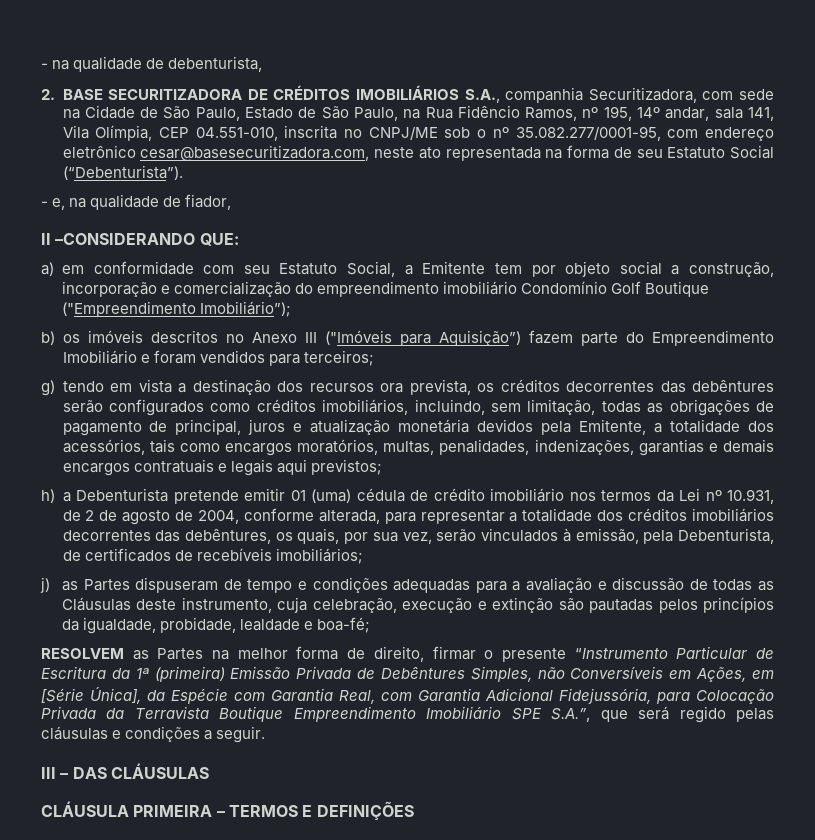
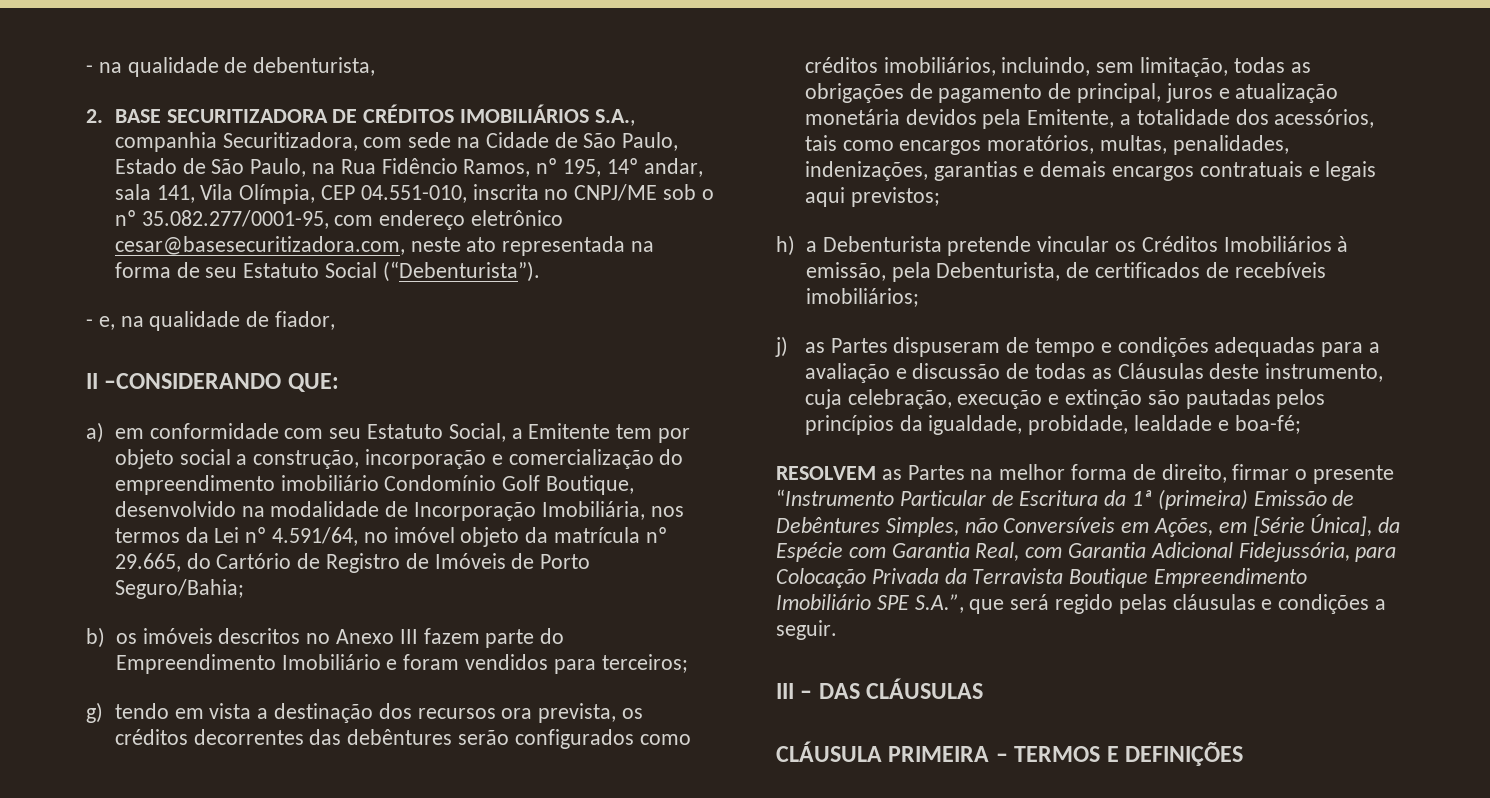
[645,281,710,297] [62,301,292,317] Boutique ("Empreendimento Imobiliário”); -> [545,475,634,495] [114,501,684,521] [114,527,667,547] [114,553,591,573] [114,579,244,599] Boutique, desenvolvido na modalidade de Incorporação Imobiliária, nos termos da Lei nº 4.591/64, no imóvel objeto da matrícula nº 29.665, do Cartório de Registro de Imóveis de Porto Seguro/Bahia;
[324,330,521,346] ("Imóveis para Aquisição”) -> (418, 636) none
[244,488,774,504] [62,508,774,525] [62,528,559,544] emitir 01 (uma) cédula de crédito imobiliário nos termos da Lei nº 10.931, de 2 de agosto de 2004, conforme alterada, para representar a totalidade dos créditos imobiliários decorrentes das debêntures, os quais, por sua vez, serão vinculados -> [1037,236,1332,252] vincular os Créditos Imobiliários
[296,666,352,679] Privada -> (1327, 498) none

